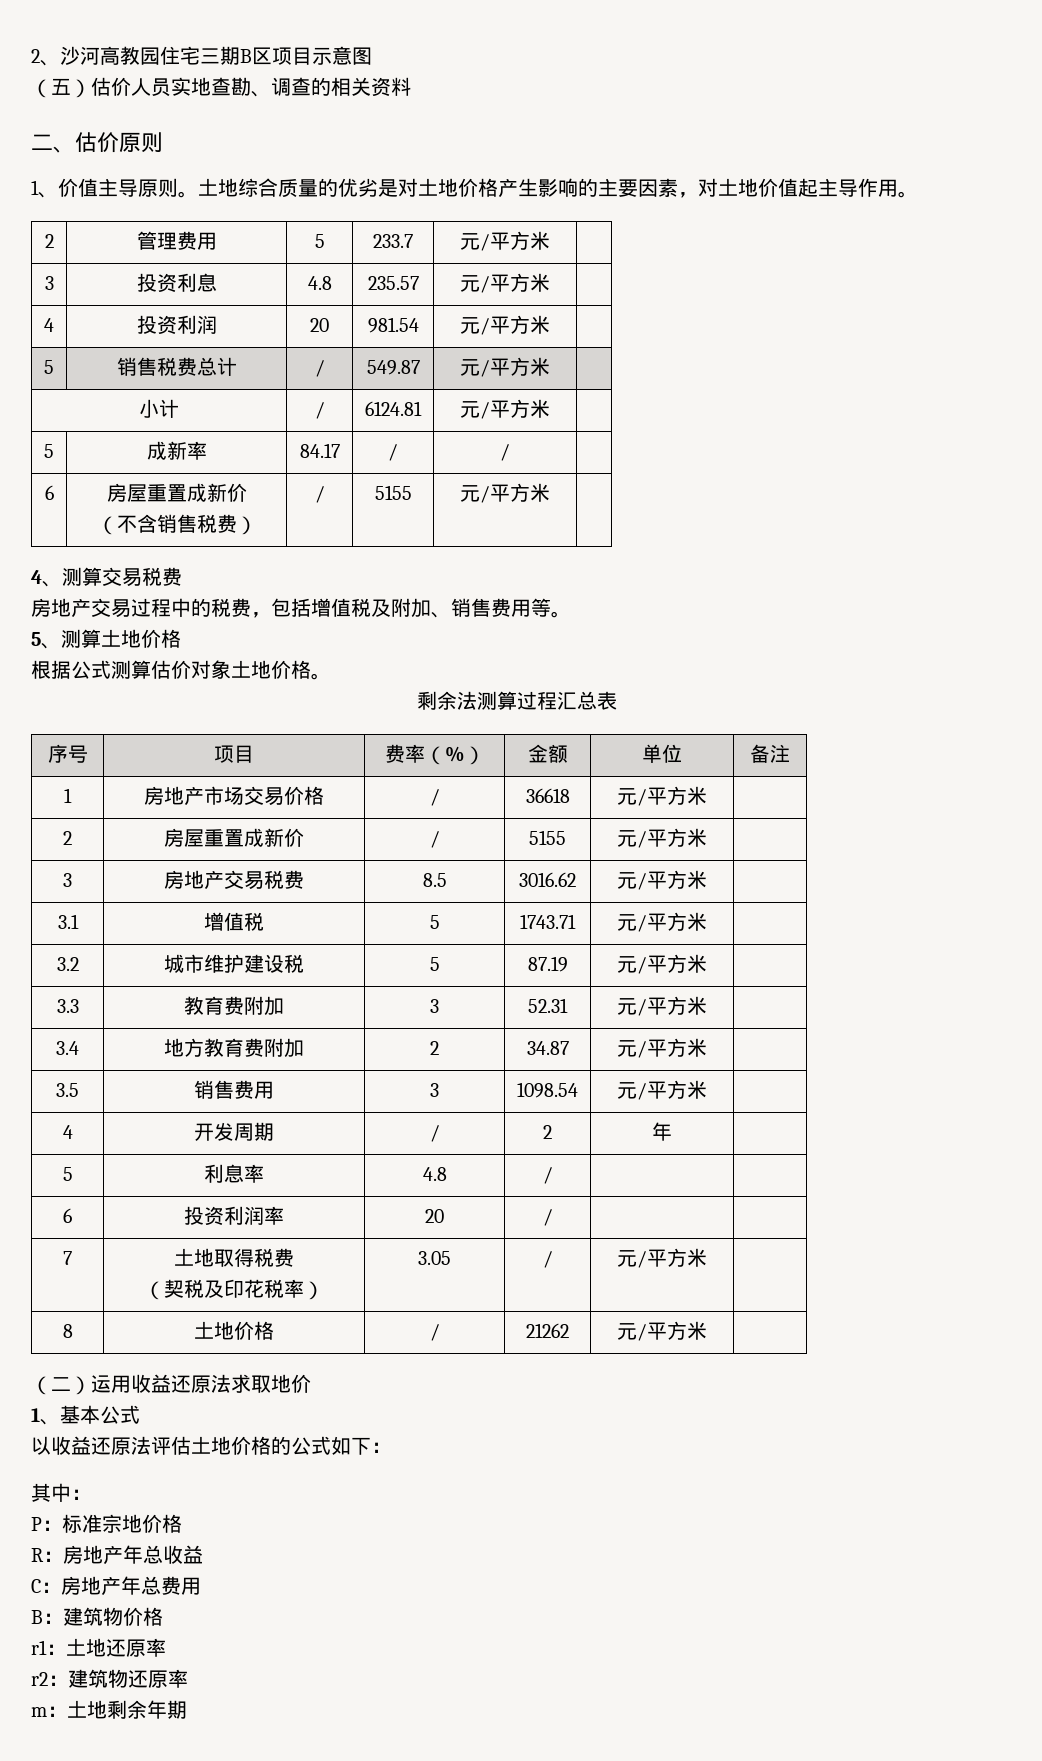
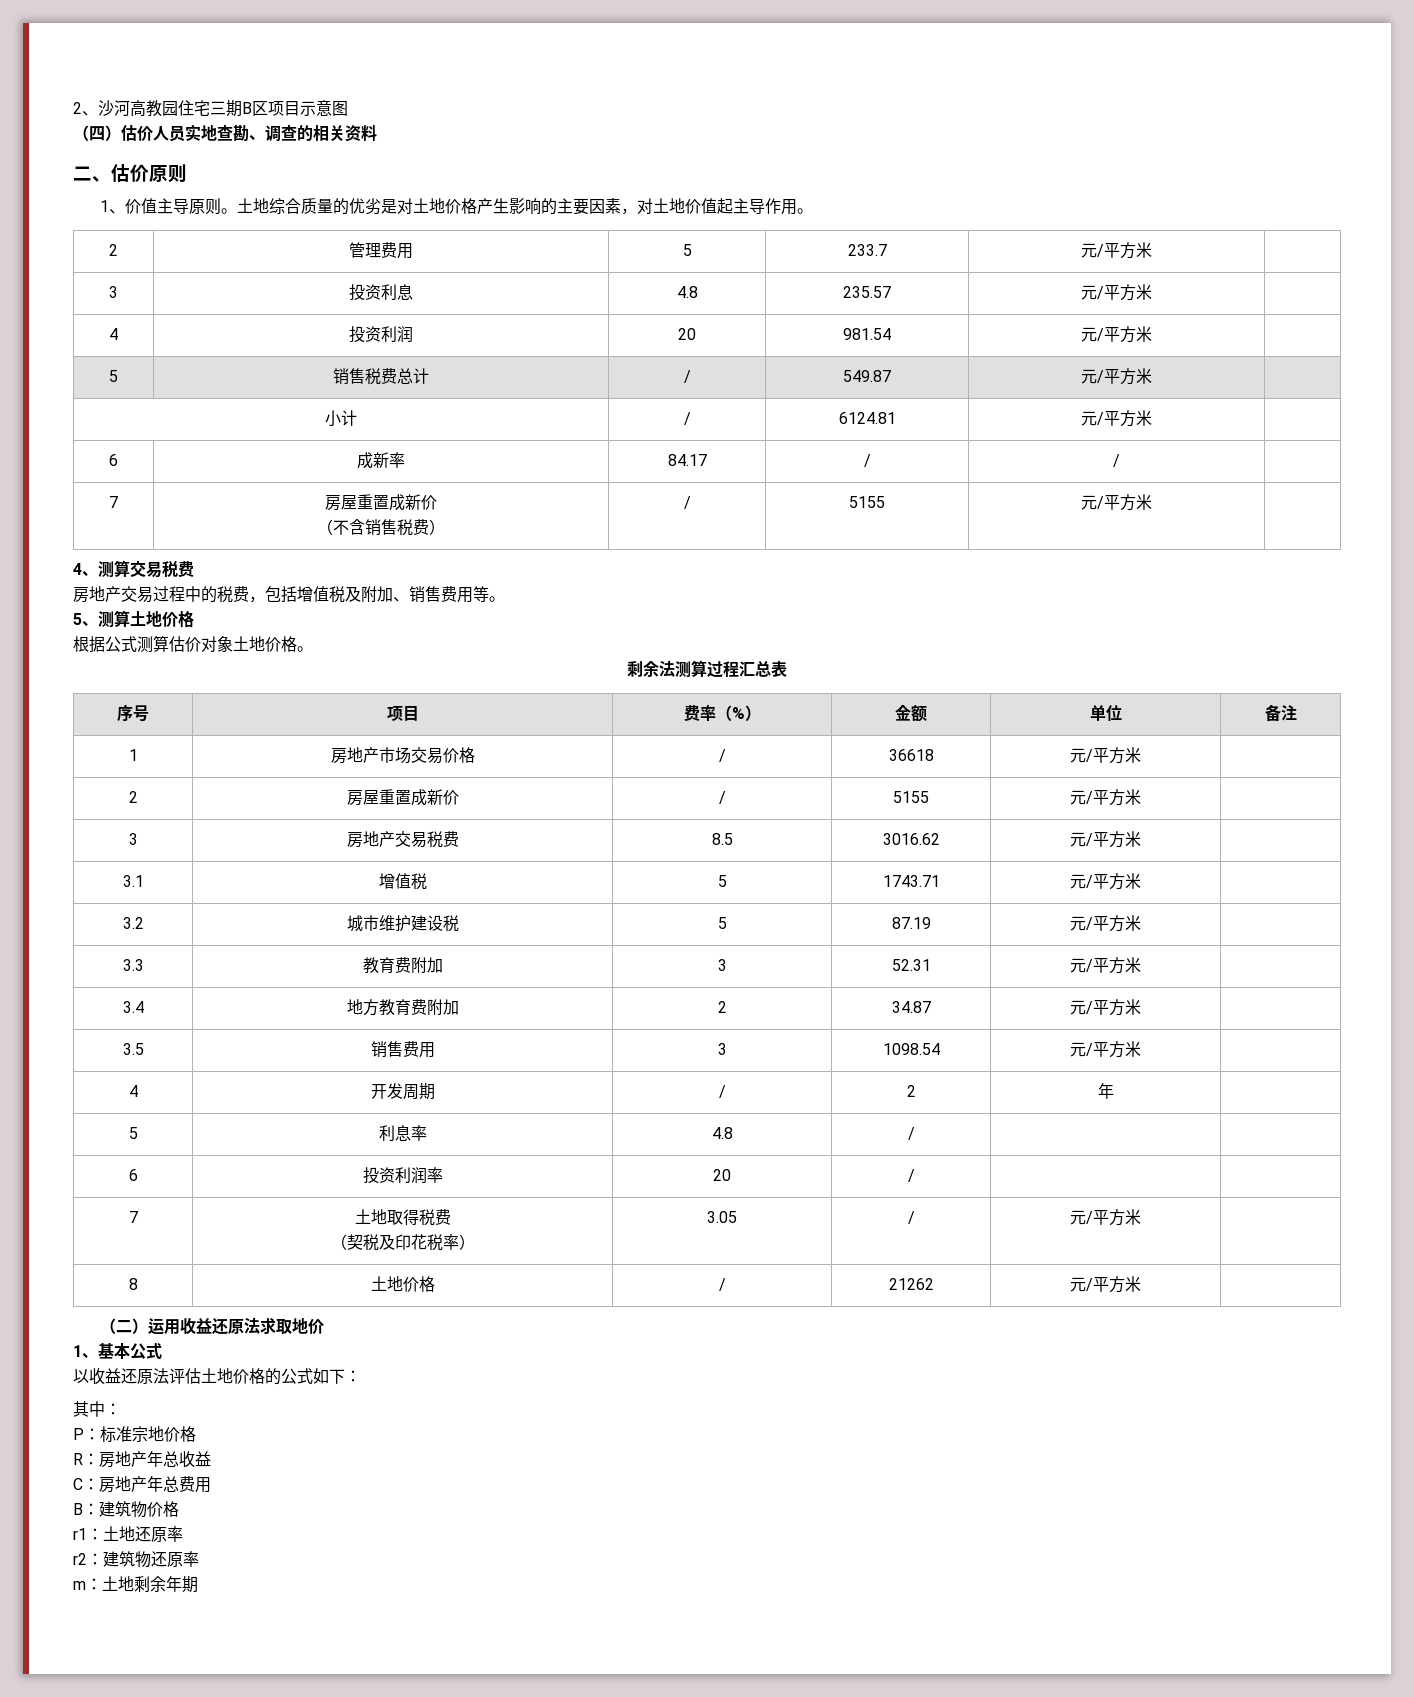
[51,78,71,95] 五 -> [89,126,105,141] 四
[44,444,54,458] 5 -> [109,454,118,466] 6
[44,485,54,500] 6 -> [109,496,118,508] 7

